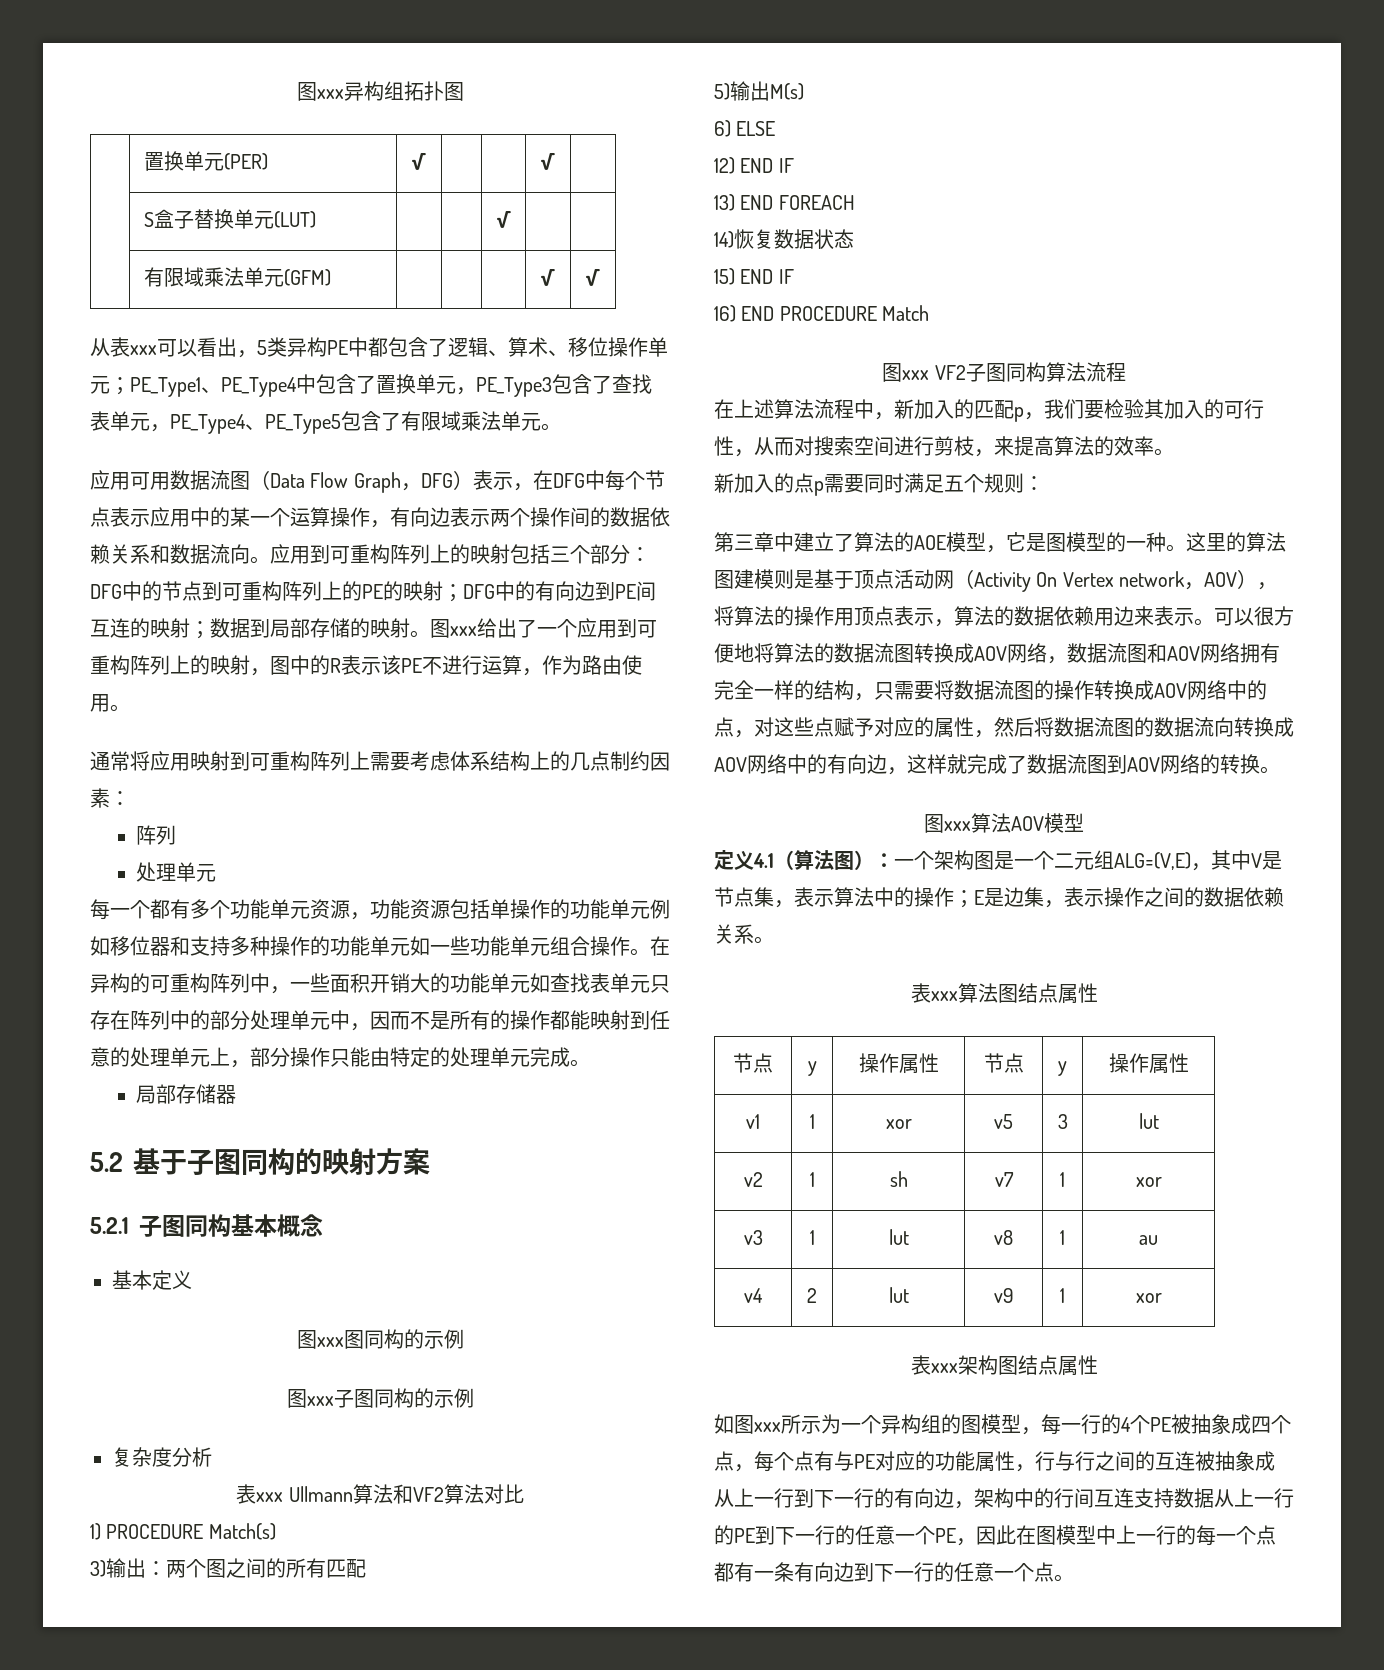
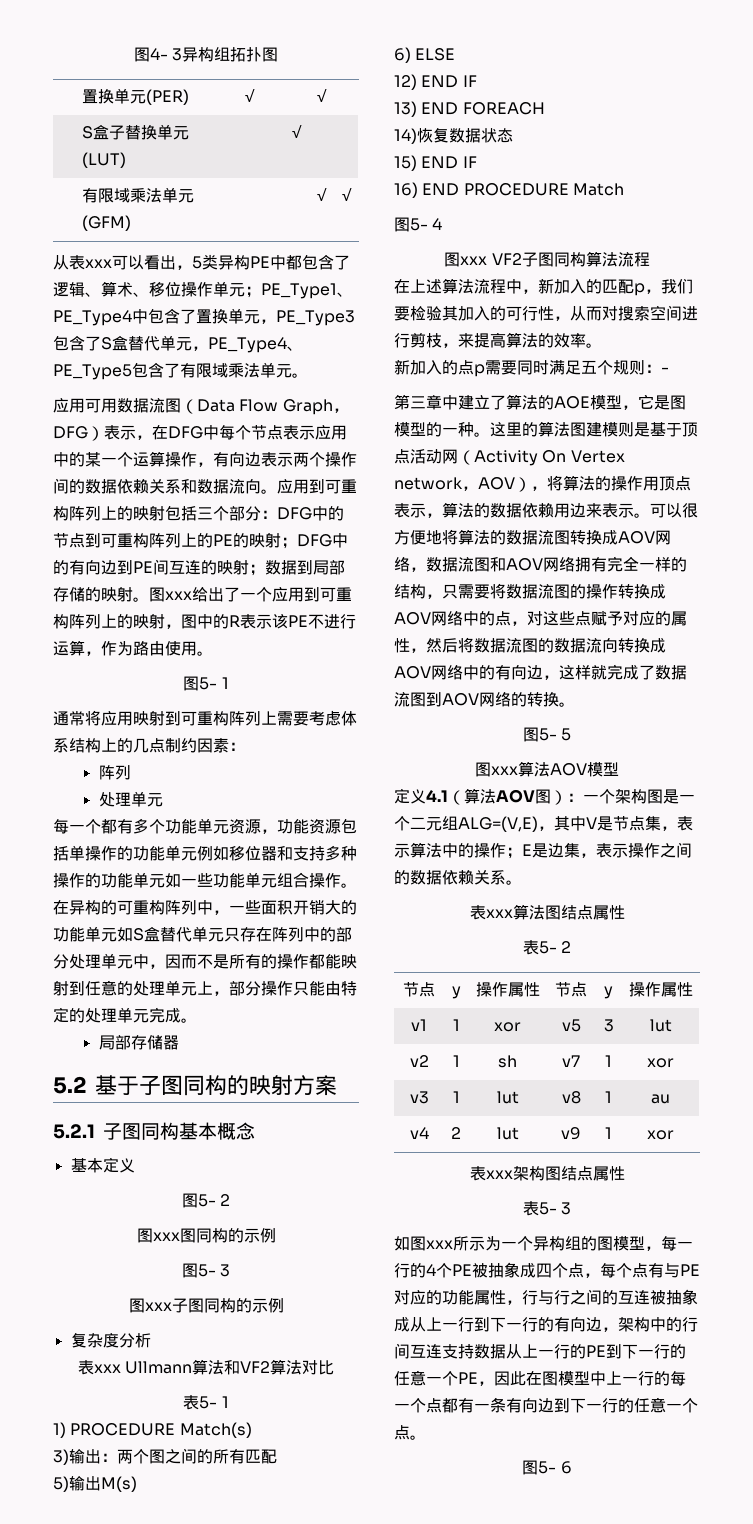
[296,82,344,101] 图xxx -> [133,47,183,62] 图4- 3
[611,374,652,394] [90,411,110,431] 查找表 -> [101,336,160,351] S盒替代
(130, 708) none -> [183,676,229,691] // 图5- 1
[550,973,610,993] 查找表 -> [133,927,192,942] S盒替代
(192, 1279) none -> [181,1193,231,1208] // 图5- 2
(464, 1339) none -> [181,1263,231,1278] // 图5- 3
(524, 1493) none -> [183,1395,229,1410] // 表5- 1
(930, 313) none -> [394,217,443,232] // 图5- 4
(1044, 483) none -> [661,367,669,373] -
(1280, 770) none -> [522,727,572,742] // 图5- 5
(834, 860) none -> [496,789,535,803] AOV
(1098, 993) none -> [522,940,572,955] // 表5- 2
(1098, 1365) none -> [522,1201,572,1216] // 表5- 3
(1074, 1578) none -> [522,1460,572,1475] // 图5- 6

